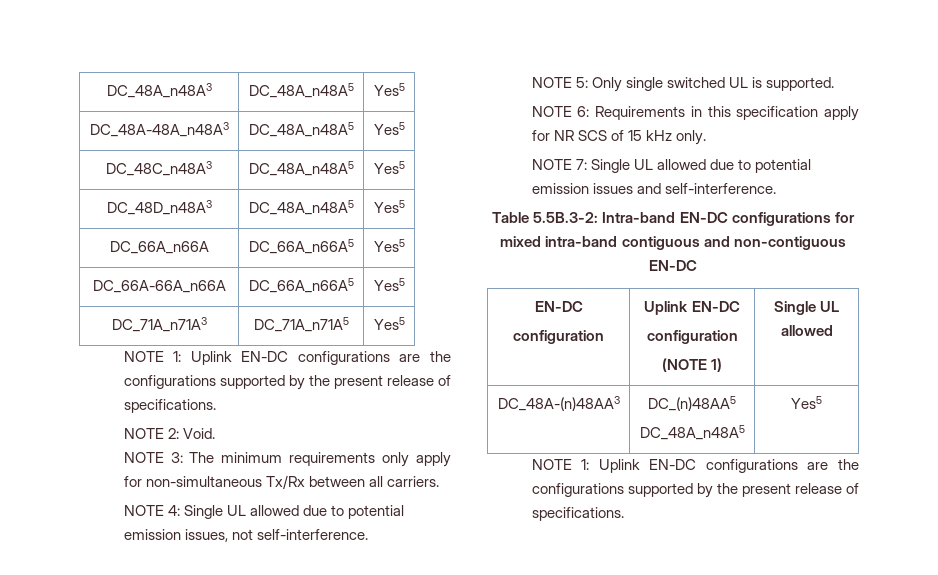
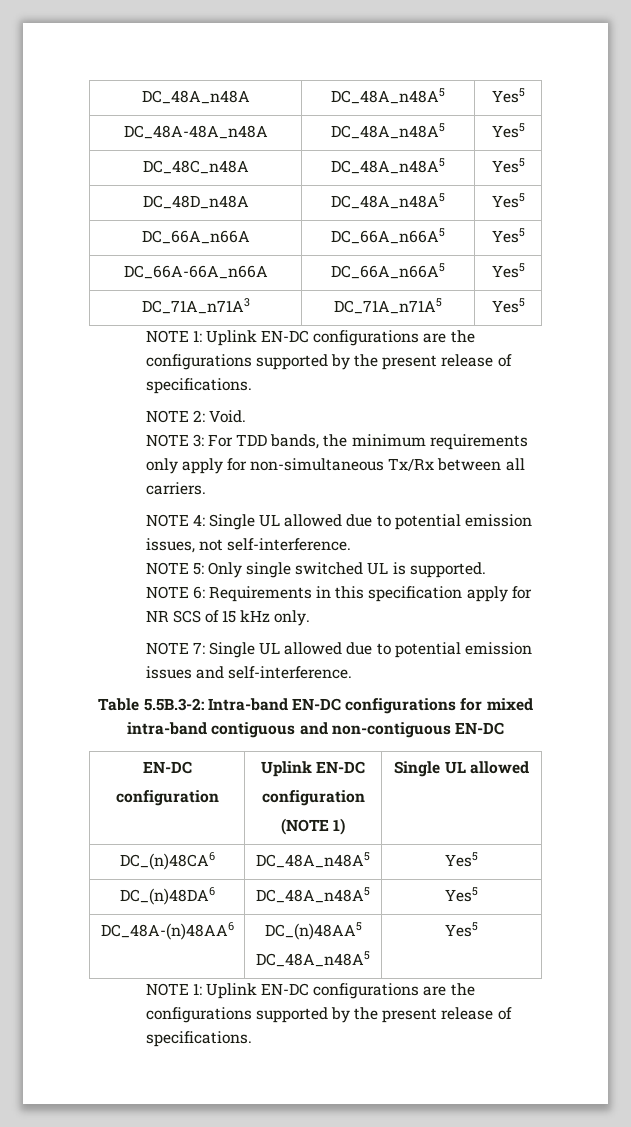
[106,83,212,98] [248,83,354,98] [373,83,405,96] [89,122,229,137] [248,122,354,137] [373,122,405,135] [106,161,212,176] [248,161,354,176] [373,161,405,174] [106,200,212,215] DC_48A_n48A3 | DC_48A_n48A5 | Yes5 // DC_48A-48A_n48A3 | DC_48A_n48A5 | Yes5 // DC_48C_n48A3 | DC_48A_n48A5 | Yes5 // DC_48D_n48A3 -> [141,90,250,104] [331,88,445,104] [491,88,525,103] [123,125,268,139] [331,123,445,139] [491,123,525,138] [142,160,249,174] [331,158,445,174] [491,158,525,173] [142,195,249,209] DC_48A_n48A | DC_48A_n48A5 | Yes5 // DC_48A-48A_n48A | DC_48A_n48A5 | Yes5 // DC_48C_n48A | DC_48A_n48A5 | Yes5 // DC_48D_n48A
[189,452,215,463] The -> [207,434,348,449] For TDD bands, the
[497,396,620,411] DC_48A-(n)48AA3 -> [119,852,215,870] [256,852,370,868] [445,852,478,867] [119,887,215,905] [256,887,370,903] [445,887,478,902] [100,922,234,940] DC_(n)48CA6 | DC_48A_n48A5 | Yes5 // DC_(n)48DA6 | DC_48A_n48A5 | Yes5 // DC_48A-(n)48AA6

